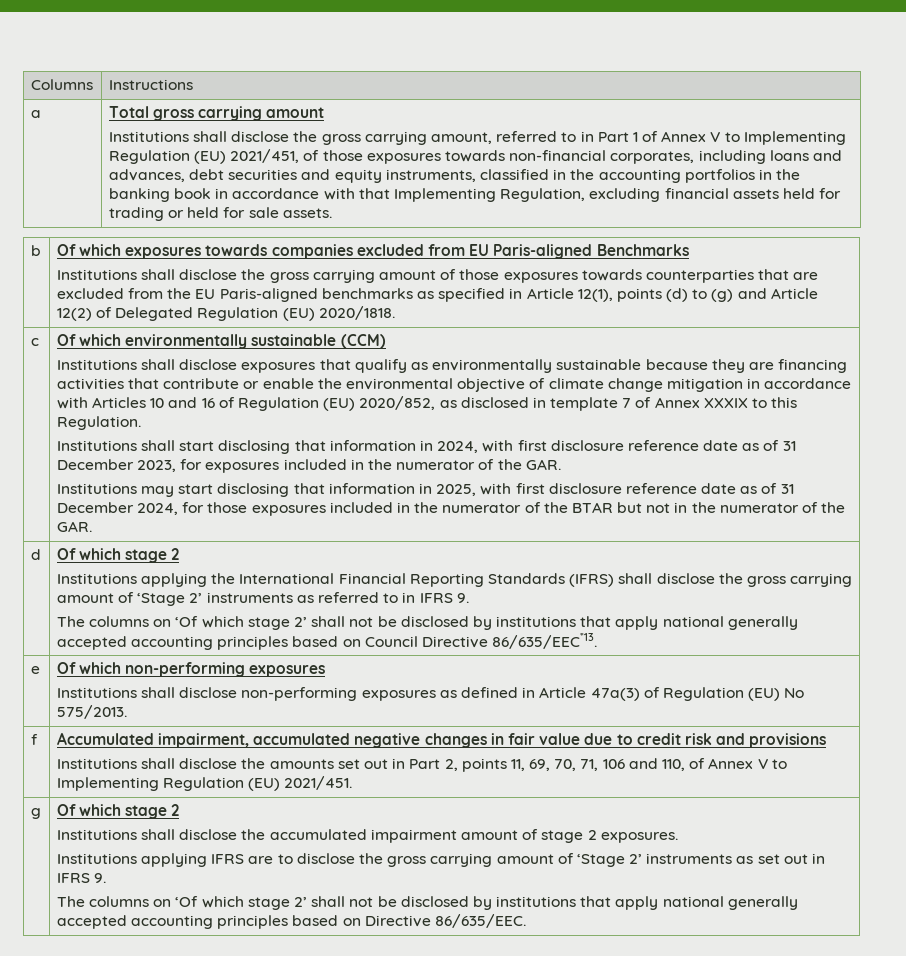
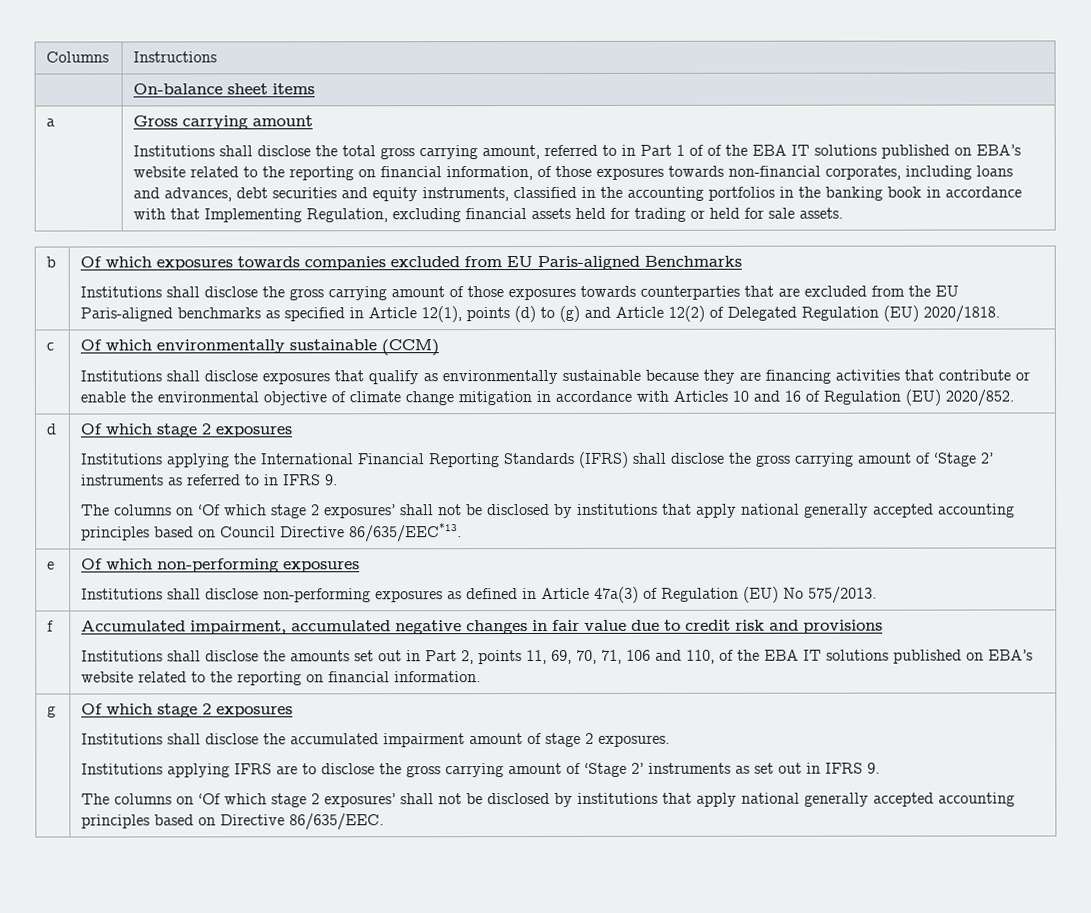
(193, 84) none -> [133,83,316,95] // | On-balance sheet items
[108,106,195,121] Total gross -> [133,115,179,127] Gross
(318, 136) none -> [342,145,377,157] total
[661,131,846,145] [108,149,300,164] Annex V to Implementing Regulation (EU) 2021/451, -> [707,144,1022,159] [133,166,534,181] of the EBA IT solutions published on EBA’s website related to the reporting on financial information,
[359,396,798,411] [56,416,141,430] [56,440,796,454] [56,459,561,473] [56,483,794,497] [56,502,846,516] [56,521,92,532] 2020/852, as disclosed in template 7 of Annex XXXIX to this Regulation. // Institutions shall start disclosing that information in 2024, with first disclosure reference date as of 31 December 2023, for exposures included in the numerator of the GAR. // Institutions may start disclosing that information in 2025, with first disclosure reference date as of 31 December 2024, for those exposures included in the numerator of the BTAR but not in the numerator of the GAR. -> [945,389,1015,407] 2020/852.
(180, 554) none -> [215,426,293,438] exposures
[293,617,307,627] 2’ -> [311,504,397,519] 2 exposures’
[708,758,787,769] [56,776,353,791] Annex V to Implementing Regulation (EU) 2021/451. -> [737,649,1034,664] [81,671,482,686] the EBA IT solutions published on EBA’s website related to the reporting on financial information.
(180, 810) none -> [216,706,294,718] exposures
[293,897,307,907] 2’ -> [311,793,397,808] 2 exposures’

